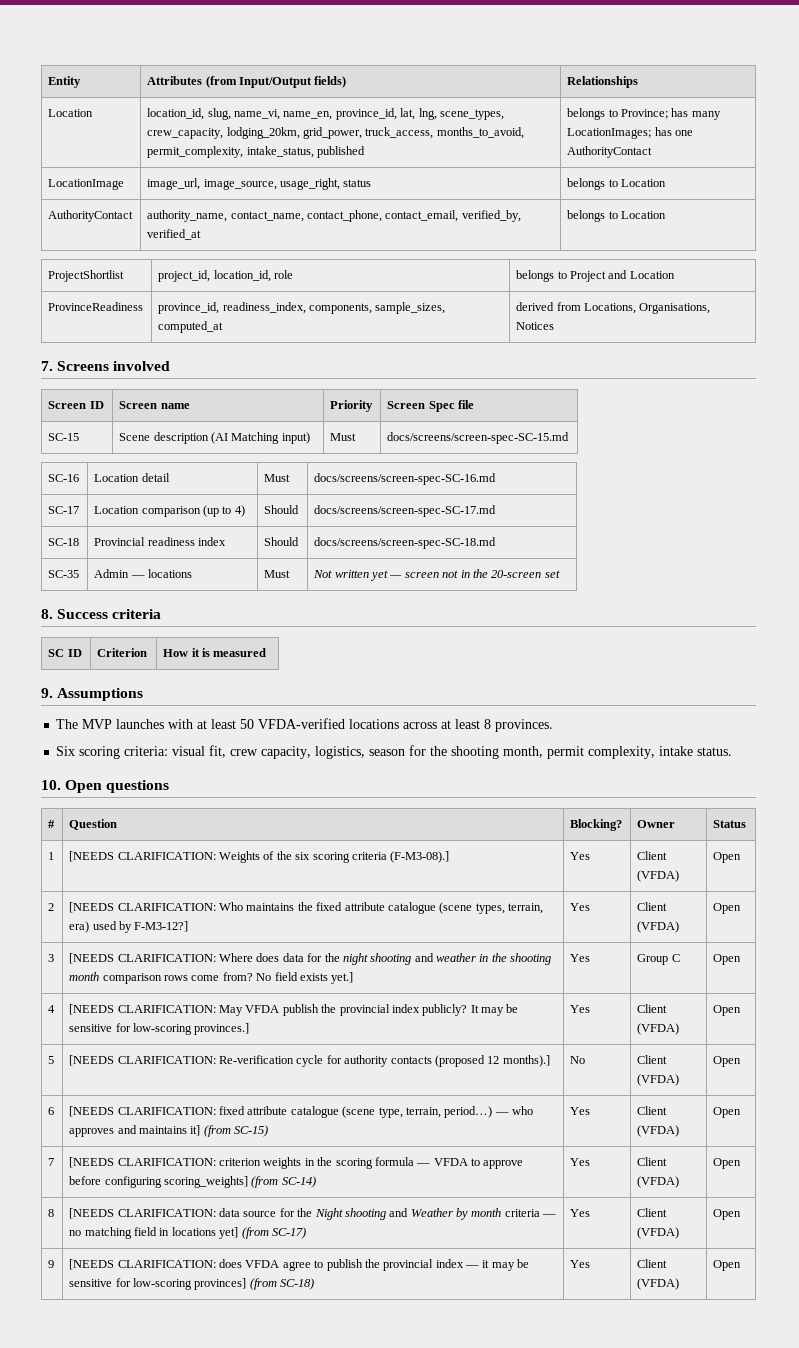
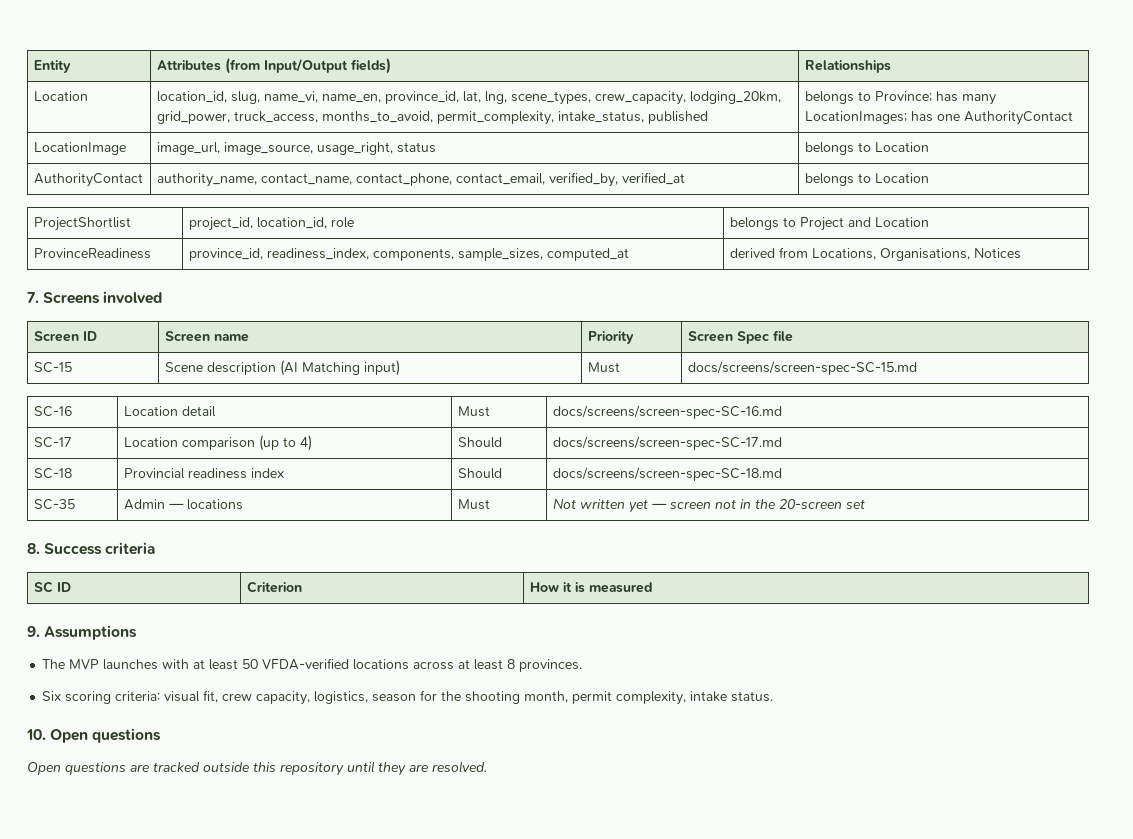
[48,820,56,828] [69,819,118,830] [570,819,623,831] [637,820,676,828] [713,820,747,828] [48,852,55,860] [69,851,450,863] [570,852,591,860] [637,851,668,860] [637,870,680,882] [713,852,742,863] [48,903,55,911] [69,902,544,914] [69,921,189,933] [570,903,591,911] [637,902,668,911] [637,921,680,933] [713,903,742,914] [48,954,55,962] [69,953,552,965] [69,972,354,984] [570,954,591,962] [637,954,680,965] [713,954,742,965] [48,1005,56,1013] [69,1004,519,1016] [69,1023,250,1035] [570,1005,591,1013] [637,1004,668,1013] [637,1023,680,1035] [713,1005,742,1016] [48,1056,55,1064] [69,1055,550,1067] [570,1056,586,1064] [637,1055,668,1064] [637,1074,680,1086] [713,1056,742,1067] [48,1107,55,1115] [69,1106,534,1118] [69,1125,269,1137] [570,1107,591,1115] [637,1106,668,1115] [637,1125,680,1137] [713,1107,742,1118] [48,1158,55,1166] [69,1157,524,1169] [69,1176,316,1188] [570,1158,591,1166] [637,1157,668,1166] [637,1176,680,1188] [713,1158,742,1169] [48,1209,55,1217] [69,1208,557,1220] [69,1227,306,1239] [570,1209,591,1217] [637,1208,668,1217] [637,1227,680,1239] [713,1209,742,1220] [48,1260,55,1268] [69,1259,530,1271] [69,1278,315,1290] [570,1260,591,1268] [637,1259,668,1268] [637,1278,680,1290] [713,1260,742,1271] // # | Question | Blocking? | Owner | Status // 1 | [NEEDS CLARIFICATION: Weights of the six scoring criteria (F-M3-08).] | Yes | Client (VFDA) | Open // 2 | [NEEDS CLARIFICATION: Who maintains the fixed attribute catalogue (scene types, terrain, era) used by F-M3-12?] | Yes | Client (VFDA) | Open // 3 | [NEEDS CLARIFICATION: Where does data for the night shooting and weather in the shooting month comparison rows come from? No field exists yet.] | Yes | Group C | Open // 4 | [NEEDS CLARIFICATION: May VFDA publish the provincial index publicly? It may be sensitive for low-scoring provinces.] | Yes | Client (VFDA) | Open // 5 | [NEEDS CLARIFICATION: Re-verification cycle for authority contacts (proposed 12 months).] | No | Client (VFDA) | Open // 6 | [NEEDS CLARIFICATION: fixed attribute catalogue (scene type, terrain, period…) — who approves and maintains it] (from SC-15) | Yes | Client (VFDA) | Open // 7 | [NEEDS CLARIFICATION: criterion weights in the scoring formula — VFDA to approve before configuring scoring_weights] (from SC-14) | Yes | Client (VFDA) | Open // 8 | [NEEDS CLARIFICATION: data source for the Night shooting and Weather by month criteria — no matching field in locations yet] (from SC-17) | Yes | Client (VFDA) | Open // 9 | [NEEDS CLARIFICATION: does VFDA agree to publish the provincial index — it may be sensitive for low-scoring provinces] (from SC-18) | Yes | Client (VFDA) | Open -> [27,761,487,776] // Open questions are tracked outside this repository until they are resolved.

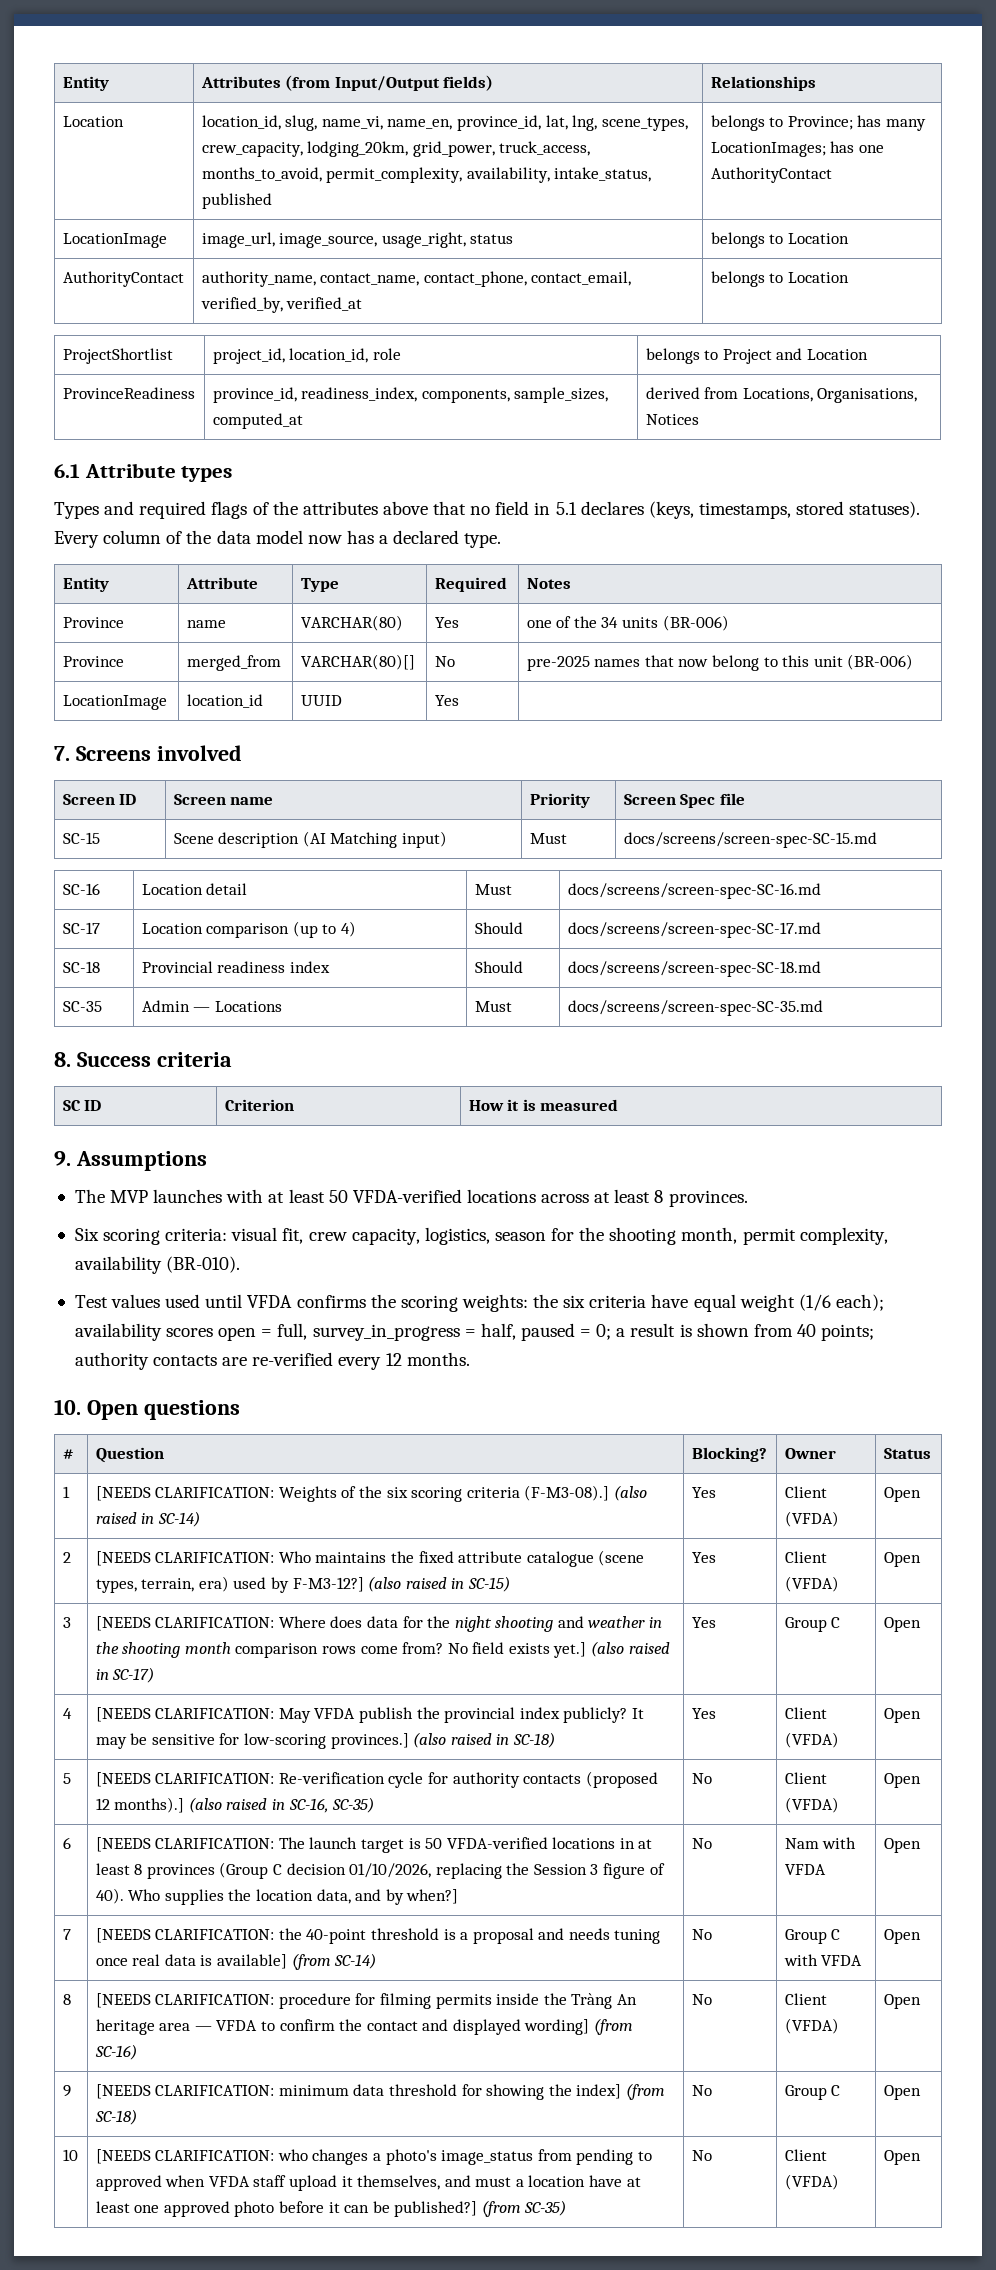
(554, 118) none -> [466,167,550,183] availability,
(1021, 253) none -> [54,463,233,482] [54,501,921,519] [54,530,502,548] [62,577,109,592] [185,577,258,589] [300,578,339,592] [434,577,507,592] [526,578,571,589] [62,617,124,628] [186,620,226,628] [300,615,403,631] [434,617,459,628] [526,615,729,631] [62,656,124,667] [186,655,281,671] [300,654,415,670] [434,656,455,667] [526,654,914,671] [62,695,167,710] [186,694,263,708] [300,695,342,706] [434,695,459,706] // 6.1 Attribute types // Types and required flags of the attributes above that no field in 5.1 declares (keys, timestamps, stored statuses). Every column of the data model now has a declared type. // Entity | Attribute | Type | Required | Notes // Province | name | VARCHAR(80) | Yes | one of the 34 units (BR-006) // Province | merged_from | VARCHAR(80)[] | No | pre-2025 names that now belong to this unit (BR-006) // LocationImage | location_id | UUID | Yes |
[186,499,243,510] [457,499,490,510] [552,498,865,513] locations | Must | Not written yet — screen not in the 20-screen set -> [214,1001,282,1012] [474,1001,512,1012] [567,1000,823,1016] Locations | Must | docs/screens/screen-spec-SC-35.md
[690,691,774,702] [26,728,162,743] [27,761,487,776] intake status. // 10. Open questions // Open questions are tracked outside this repository until they are resolved. -> [74,1256,241,1274] [74,1294,884,1312] [74,1323,875,1341] [74,1352,470,1370] [54,1399,240,1420] [62,1449,74,1459] [95,1447,164,1463] [691,1447,767,1462] [784,1448,836,1459] [883,1448,931,1459] [62,1486,70,1498] [95,1485,647,1502] [95,1511,200,1527] [691,1487,716,1498] [784,1486,827,1498] [784,1511,839,1527] [883,1487,921,1502] [62,1552,71,1563] [95,1550,645,1567] [95,1576,510,1593] [691,1552,716,1563] [784,1551,827,1563] [784,1576,839,1592] [883,1552,921,1567] [62,1617,71,1628] [95,1616,663,1632] [95,1641,670,1658] [95,1667,155,1683] [691,1617,716,1628] [784,1617,841,1632] [883,1617,921,1632] [62,1708,72,1719] [95,1707,644,1723] [95,1732,555,1749] [691,1708,716,1719] [784,1707,827,1719] [784,1732,839,1748] [883,1708,921,1723] [62,1773,71,1784] [95,1771,658,1788] [95,1797,375,1813] [691,1773,712,1784] [784,1772,827,1784] [784,1797,839,1813] [883,1773,921,1788] [62,1837,71,1849] [95,1837,653,1853] [95,1862,665,1879] [95,1888,459,1905] [691,1838,712,1849] [784,1837,857,1849] [784,1864,826,1875] [883,1838,921,1853] [62,1929,71,1940] [95,1928,661,1944] [95,1953,377,1970] [691,1929,712,1940] [784,1929,841,1944] [783,1954,863,1966] [883,1929,921,1944] [62,1994,71,2005] [95,1993,637,2009] [95,2018,634,2035] [94,2044,137,2060] [691,1994,712,2005] [784,1993,827,2005] [784,2018,839,2034] [883,1994,921,2009] [62,2085,71,2097] [95,2083,665,2100] [94,2109,137,2125] [691,2085,712,2096] [784,2085,841,2100] [883,2085,921,2100] [62,2149,78,2161] [95,2149,652,2165] [95,2175,641,2191] [95,2200,567,2217] [691,2150,712,2161] [784,2149,827,2161] [784,2174,839,2190] [883,2150,921,2165] availability (BR-010). // Test values used until VFDA confirms the scoring weights: the six criteria have equal weight (1/6 each); availability scores open = full, survey_in_progress = half, paused = 0; a result is shown from 40 points; authority contacts are re-verified every 12 months. // 10. Open questions // # | Question | Blocking? | Owner | Status // 1 | [NEEDS CLARIFICATION: Weights of the six scoring criteria (F-M3-08).] (also raised in SC-14) | Yes | Client (VFDA) | Open // 2 | [NEEDS CLARIFICATION: Who maintains the fixed attribute catalogue (scene types, terrain, era) used by F-M3-12?] (also raised in SC-15) | Yes | Client (VFDA) | Open // 3 | [NEEDS CLARIFICATION: Where does data for the night shooting and weather in the shooting month comparison rows come from? No field exists yet.] (also raised in SC-17) | Yes | Group C | Open // 4 | [NEEDS CLARIFICATION: May VFDA publish the provincial index publicly? It may be sensitive for low-scoring provinces.] (also raised in SC-18) | Yes | Client (VFDA) | Open // 5 | [NEEDS CLARIFICATION: Re-verification cycle for authority contacts (proposed 12 months).] (also raised in SC-16, SC-35) | No | Client (VFDA) | Open // 6 | [NEEDS CLARIFICATION: The launch target is 50 VFDA-verified locations in at least 8 provinces (Group C decision 01/10/2026, replacing the Session 3 figure of 40). Who supplies the location data, and by when?] | No | Nam with VFDA | Open // 7 | [NEEDS CLARIFICATION: the 40-point threshold is a proposal and needs tuning once real data is available] (from SC-14) | No | Group C with VFDA | Open // 8 | [NEEDS CLARIFICATION: procedure for filming permits inside the Tràng An heritage area — VFDA to confirm the contact and displayed wording] (from SC-16) | No | Client (VFDA) | Open // 9 | [NEEDS CLARIFICATION: minimum data threshold for showing the index] (from SC-18) | No | Group C | Open // 10 | [NEEDS CLARIFICATION: who changes a photo's image_status from pending to approved when VFDA staff upload it themselves, and must a location have at least one approved photo before it can be published?] (from SC-35) | No | Client (VFDA) | Open

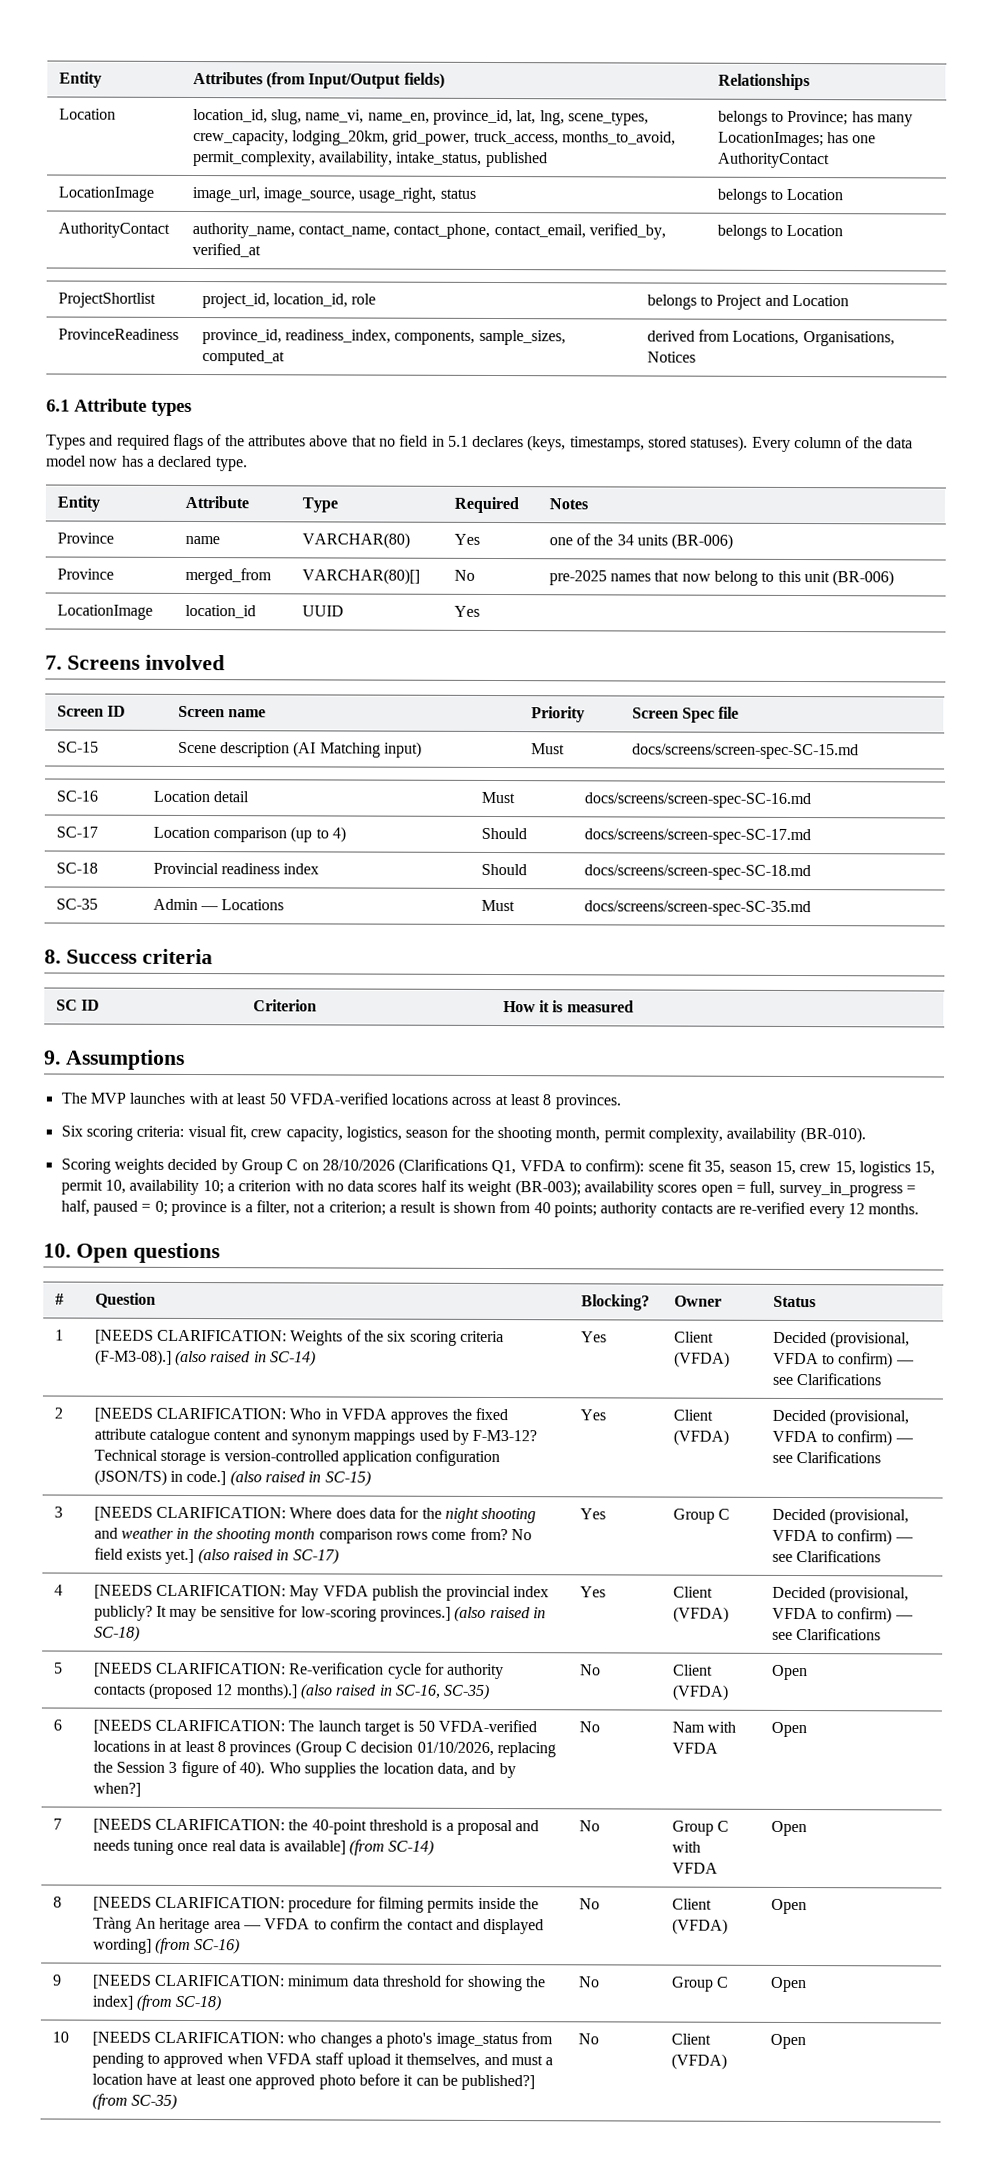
[74,1294,884,1312] Test values used until VFDA confirms the scoring weights: the six criteria have equal weight (1/6 each); -> [60,1158,936,1177] [60,1179,581,1197] Scoring weights decided by Group C on 28/10/2026 (Clarifications Q1, VFDA to confirm): scene fit 35, season 15, crew 15, logistics 15, permit 10, availability 10; a criterion with no data scores half its weight (BR-003);
(612, 1332) none -> [170,1200,386,1217] province is a filter, not a criterion;
[883,1487,921,1502] Open -> [772,1331,911,1348] [772,1352,915,1369] [772,1373,883,1386] Decided (provisional, VFDA to confirm) — see Clarifications
[315,1552,387,1563] maintains -> [324,1408,449,1424] in VFDA approves
[598,1550,645,1566] [95,1576,364,1593] (scene types, terrain, era) used by F-M3-12?] -> [213,1429,538,1445] [93,1449,501,1467] [93,1469,227,1486] content and synonym mappings used by F-M3-12? Technical storage is version-controlled application configuration (JSON/TS) in code.]
[883,1552,921,1567] Open -> [771,1409,910,1426] [771,1430,914,1447] [771,1451,882,1464] Decided (provisional, VFDA to confirm) — see Clarifications
[883,1617,921,1632] Open -> [771,1508,910,1525] [771,1529,914,1546] [771,1550,882,1563] Decided (provisional, VFDA to confirm) — see Clarifications
[883,1708,921,1723] Open -> [771,1586,910,1603] [771,1607,914,1624] [771,1628,882,1641] Decided (provisional, VFDA to confirm) — see Clarifications

